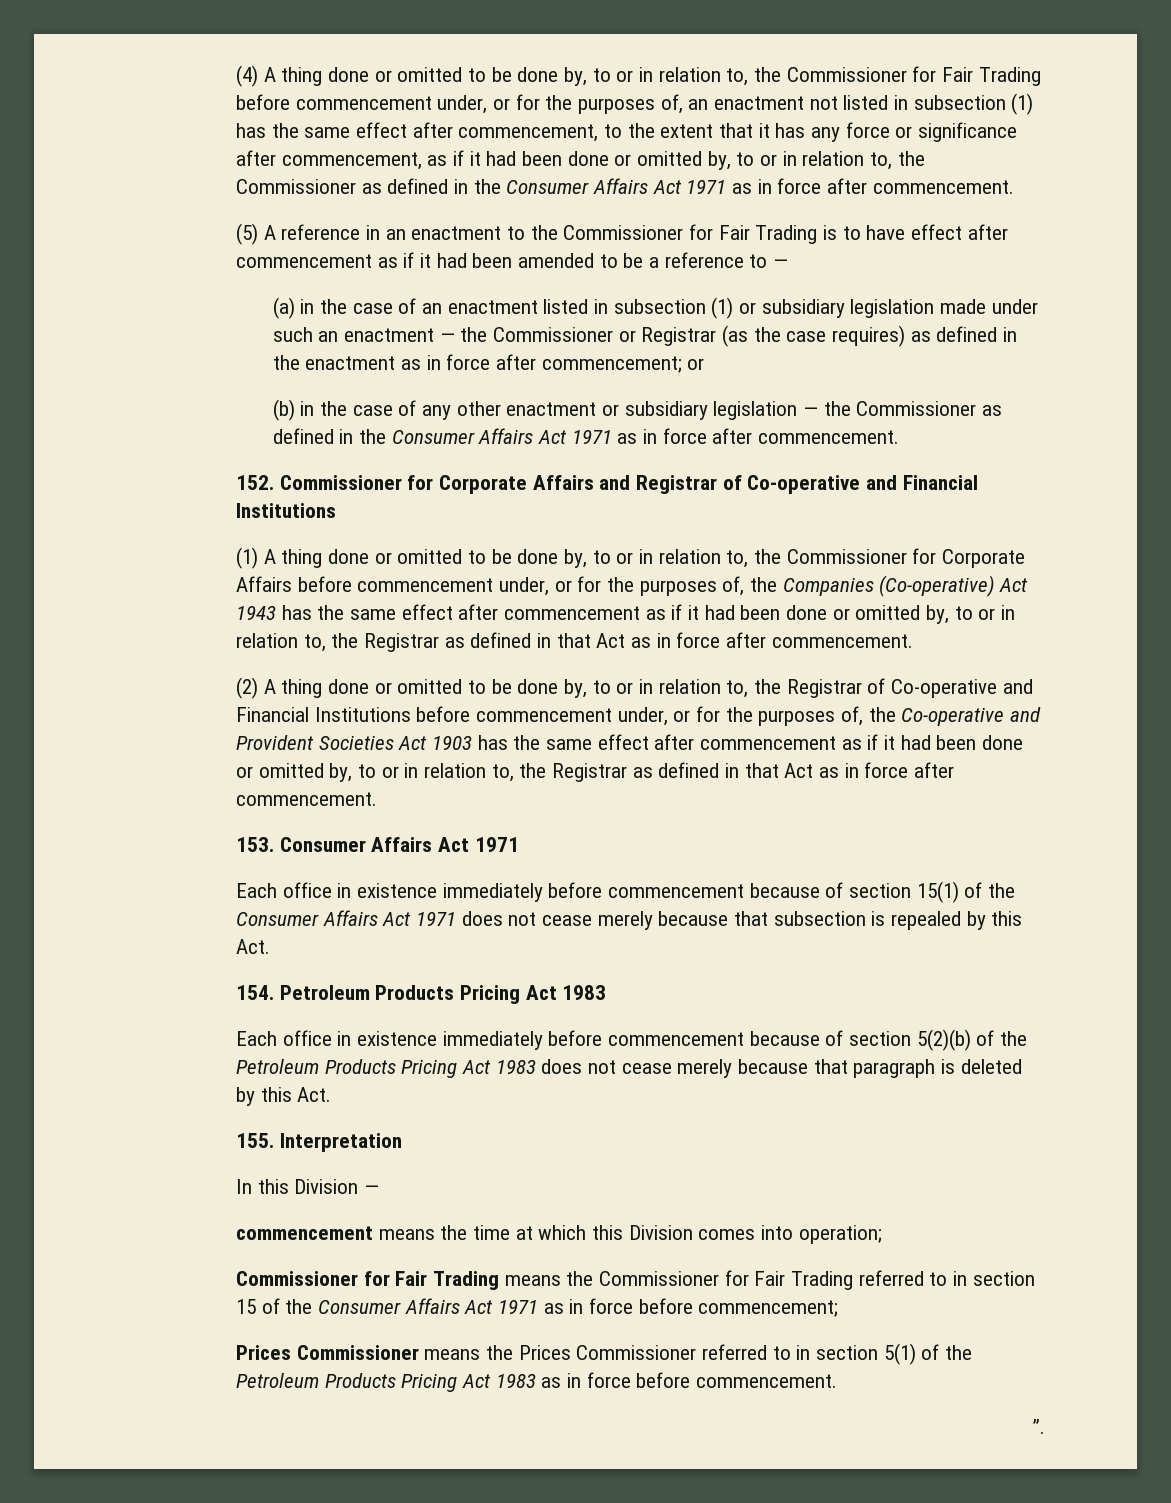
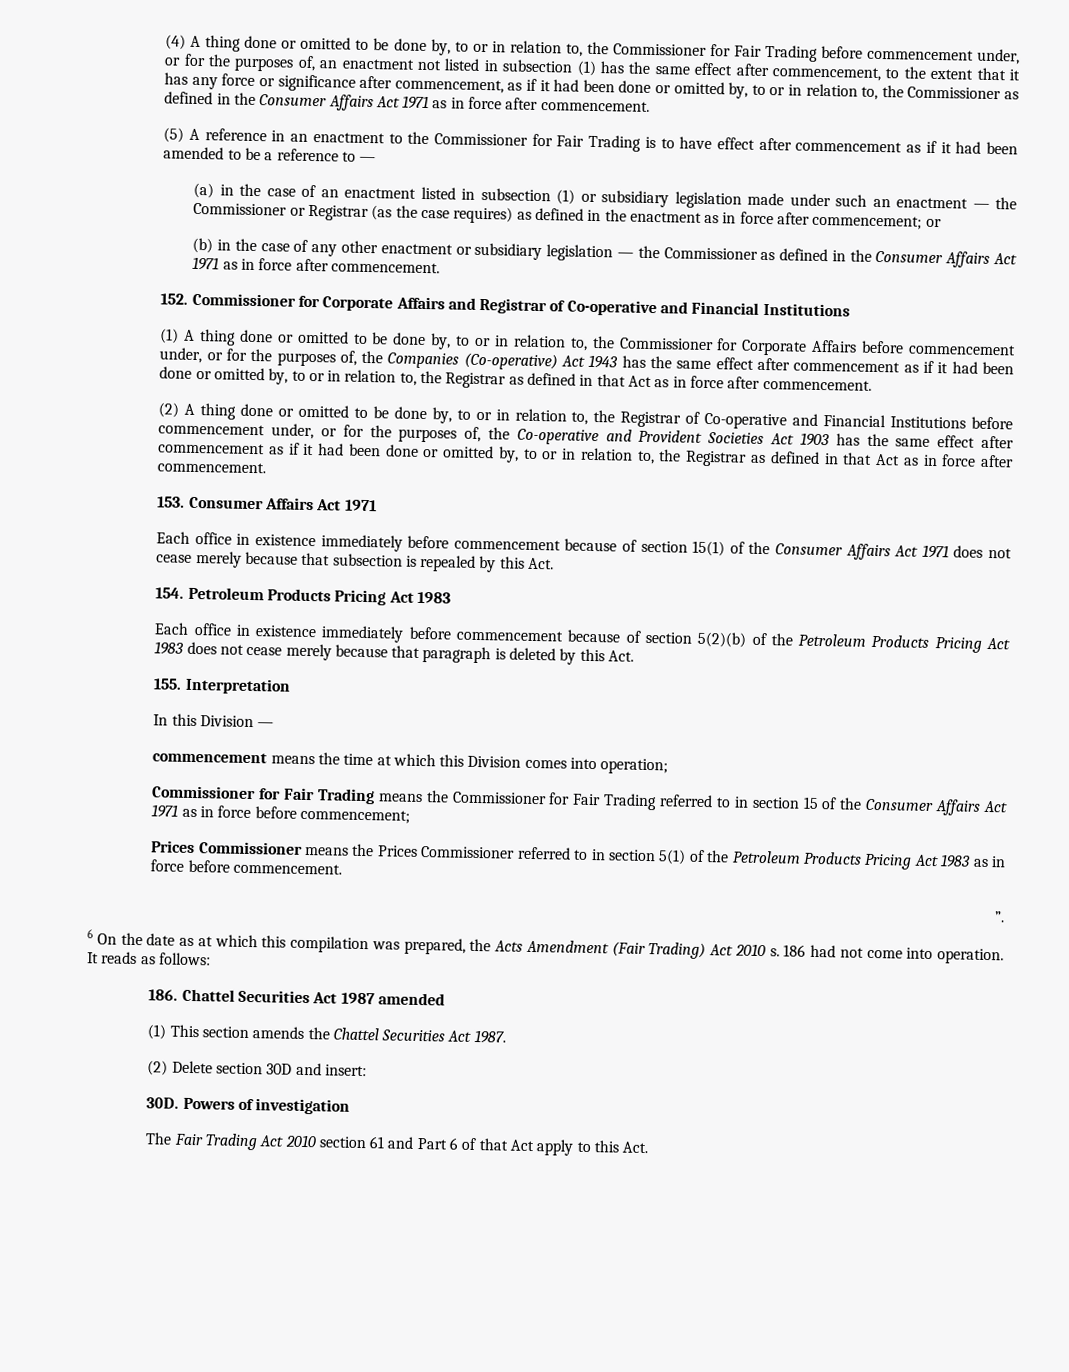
(1045, 1426) none -> [87,929,1004,965] [87,951,212,966] [148,988,445,1006] [147,1024,506,1044] [147,1060,367,1077] [146,1097,351,1115] [145,1132,649,1156] // 6 On the date as at which this compilation was prepared, the Acts Amendment (Fair Trading) Act 2010 s. 186 had not come into operation. It reads as follows: // 186. Chattel Securities Act 1987 amended // (1) This section amends the Chattel Securities Act 1987. // (2) Delete section 30D and insert: // 30D. Powers of investigation // The Fair Trading Act 2010 section 61 and Part 6 of that Act apply to this Act.

